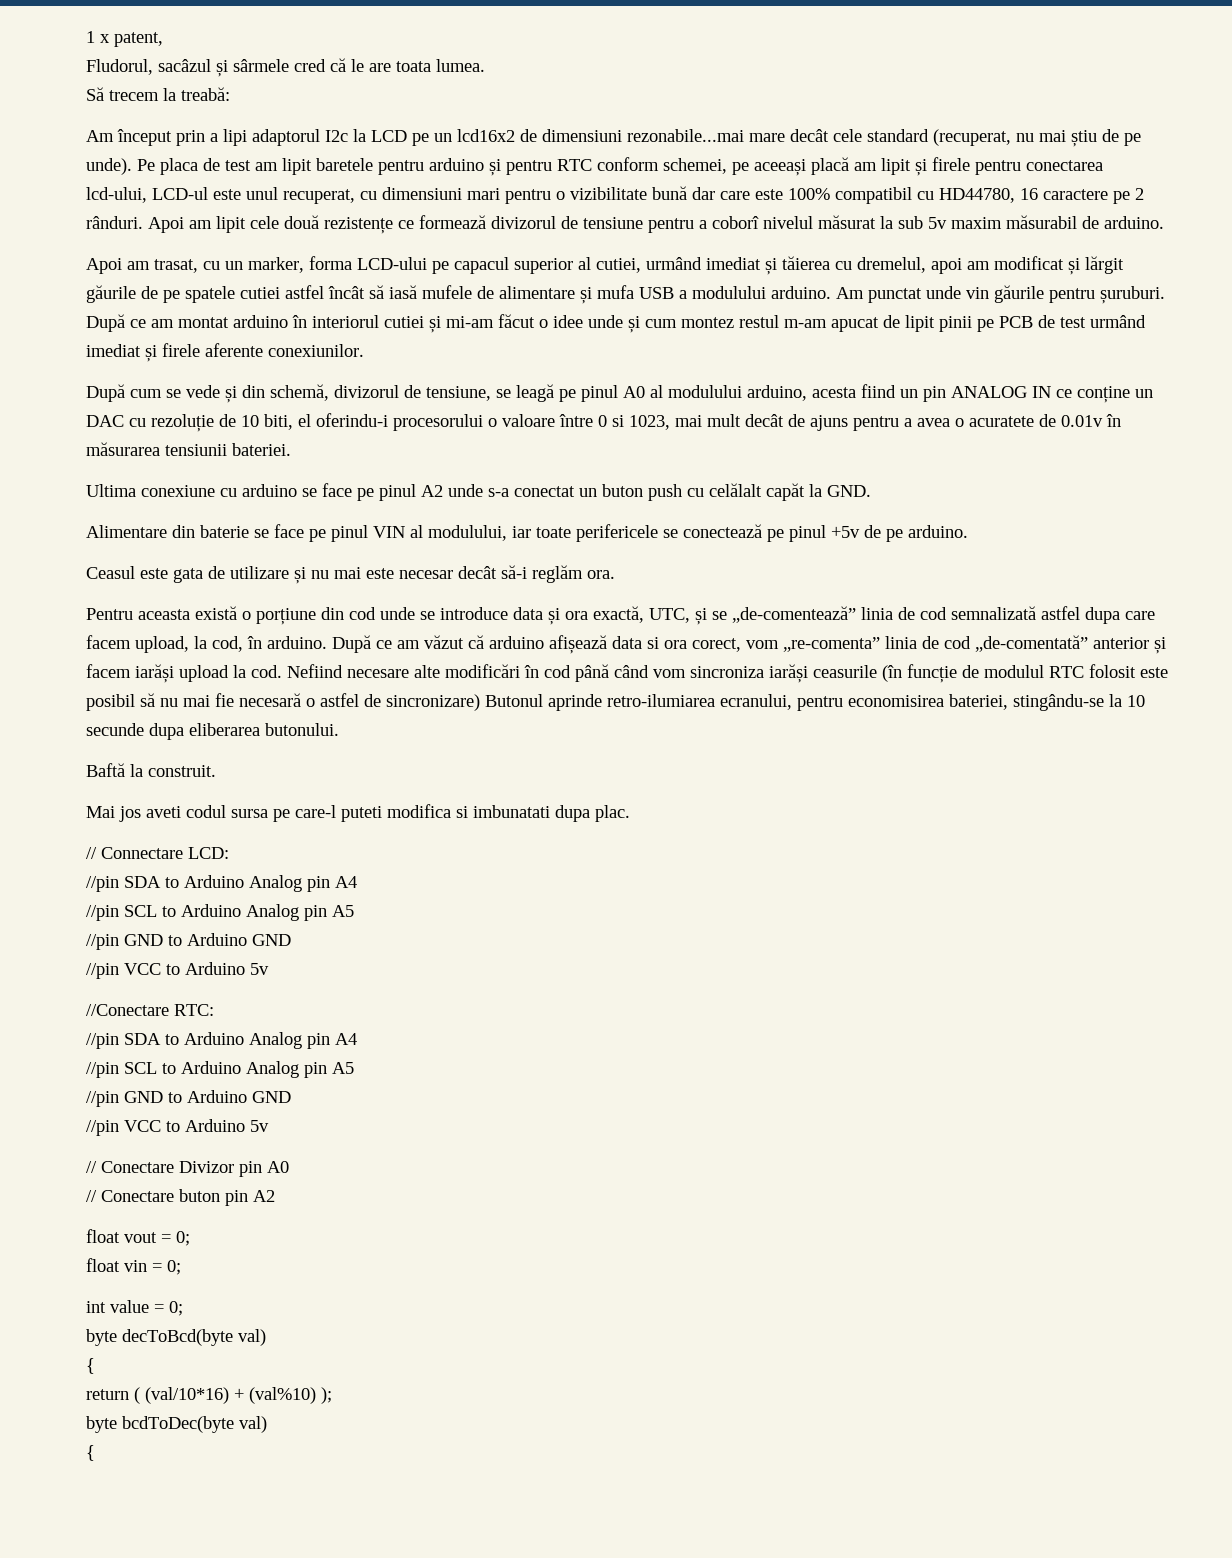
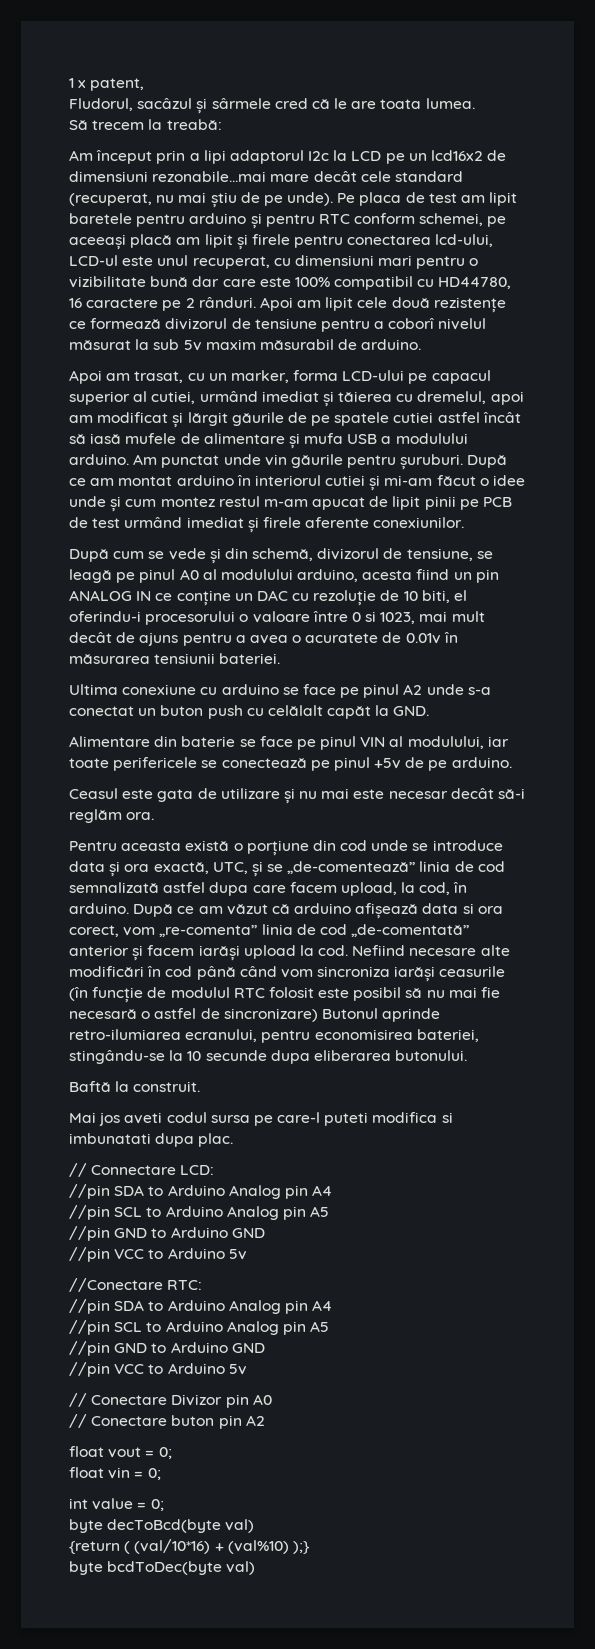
[86,1358,95,1374] [86,1389,129,1400] { // return -> [69,1541,120,1554] {return
[321,1387,332,1404] ); -> [292,1541,310,1554] );}
[86,1445,95,1461] // { -> (256, 1568) none

